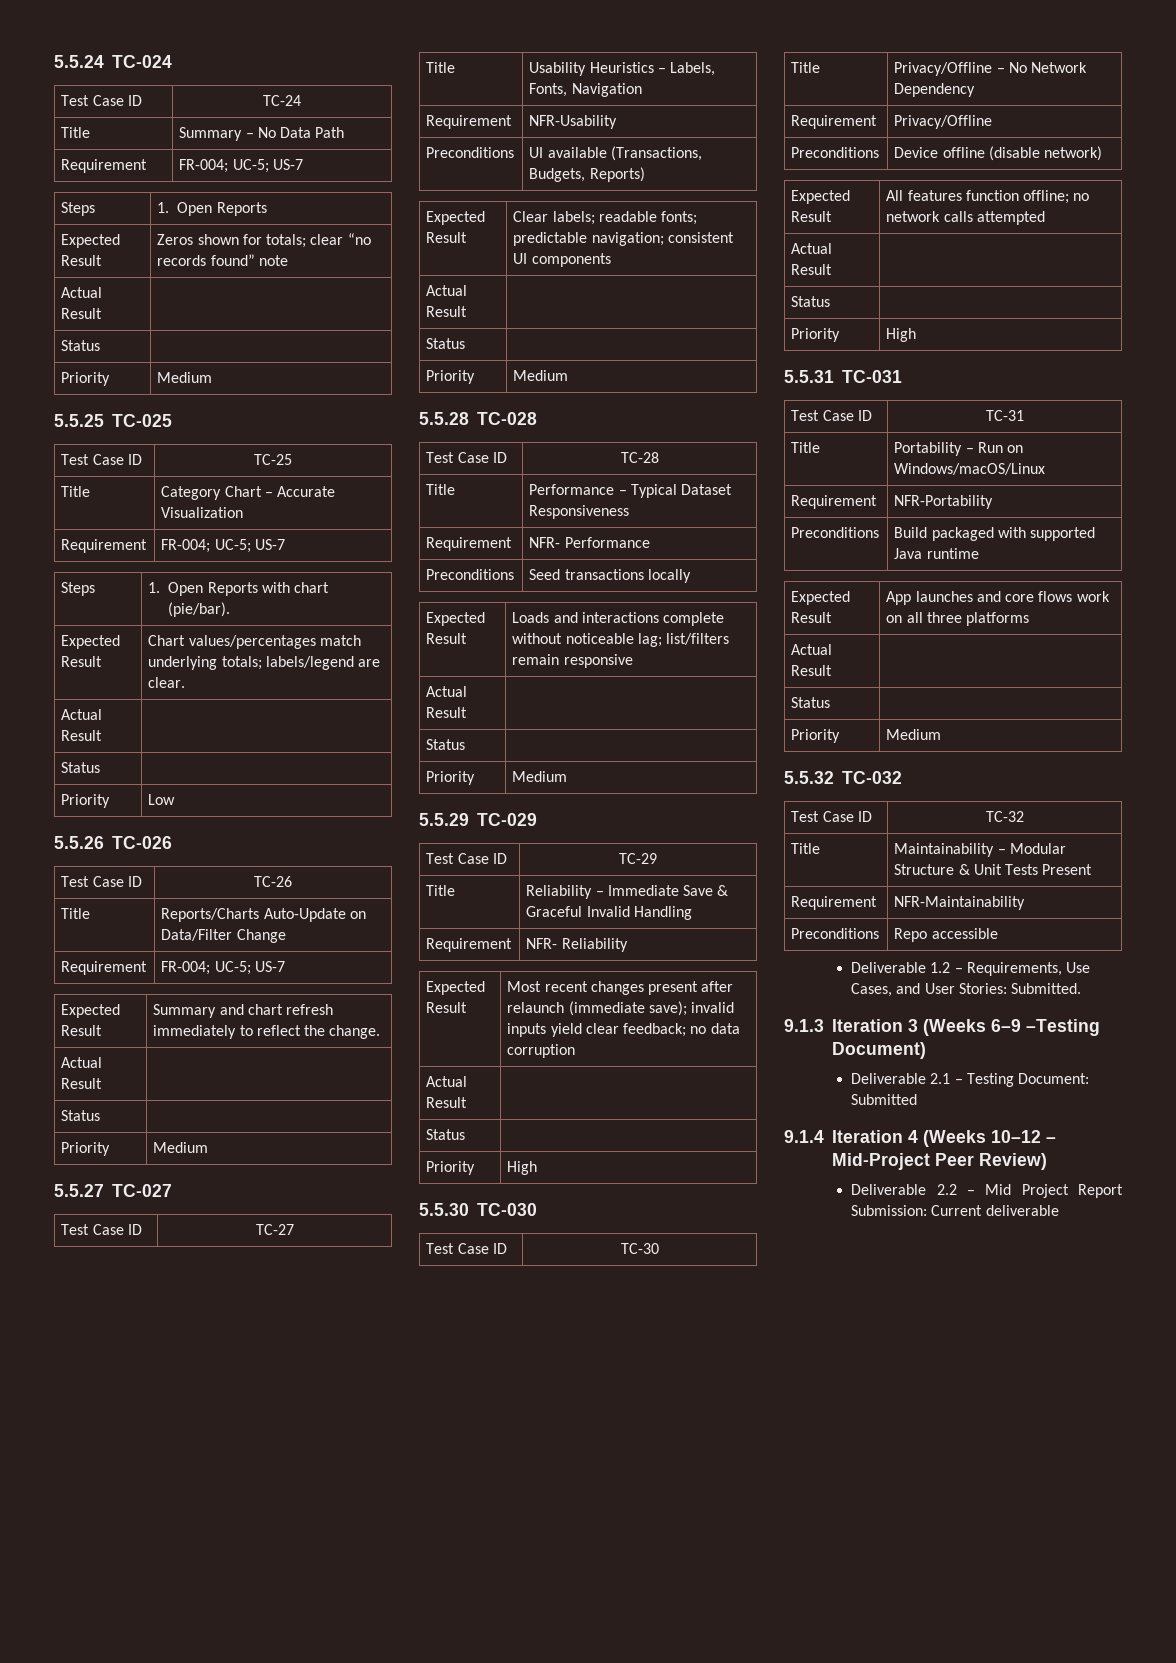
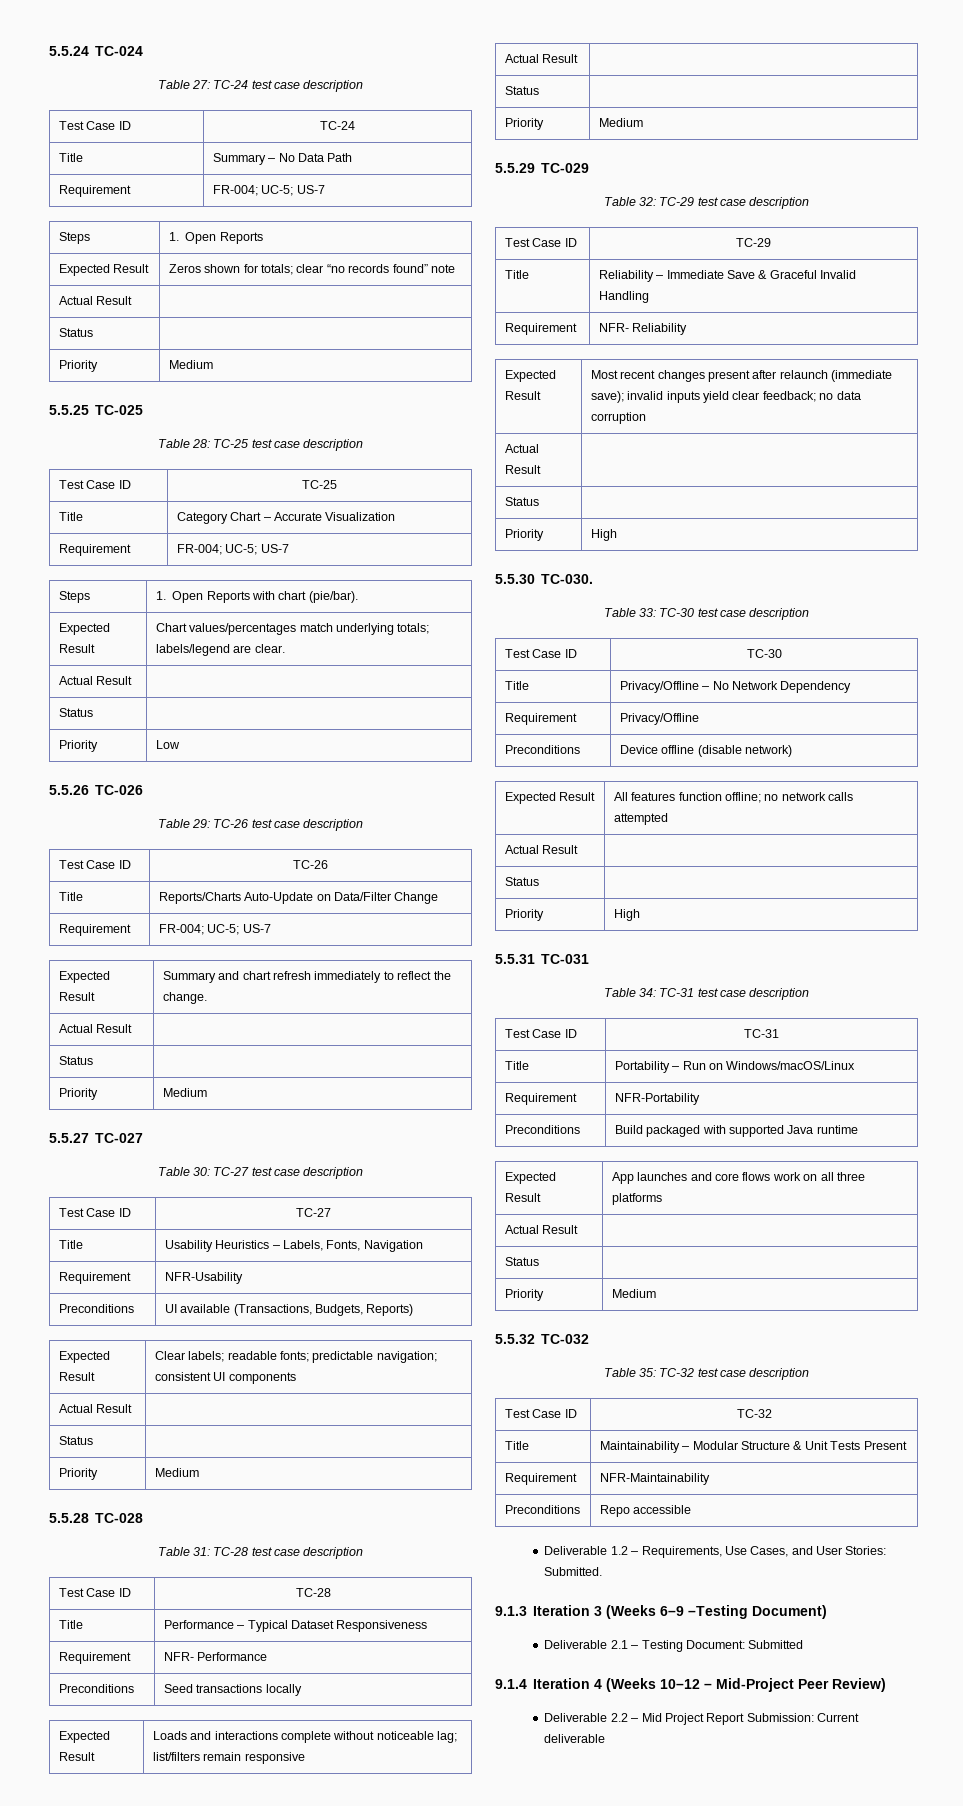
(172, 61) none -> [157,80,364,92] // Table 27: TC-24 test case description
(172, 420) none -> [157,439,364,451] // Table 28: TC-25 test case description
(172, 842) none -> [157,819,364,831] // Table 29: TC-26 test case description
(172, 1190) none -> [157,1167,364,1179] // Table 30: TC-27 test case description
(537, 418) none -> [157,1547,364,1559] // Table 31: TC-28 test case description
(537, 819) none -> [603,197,810,209] // Table 32: TC-29 test case description
[477,1203,537,1216] TC-030 -> [541,574,594,584] [603,608,810,620] TC-030. // Table 33: TC-30 test case description
(902, 376) none -> [603,988,810,1000] // Table 34: TC-31 test case description
(902, 777) none -> [603,1368,810,1380] // Table 35: TC-32 test case description

